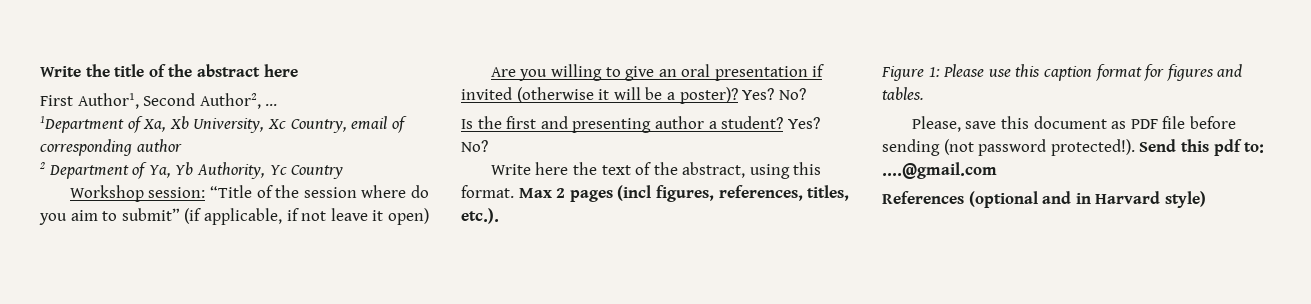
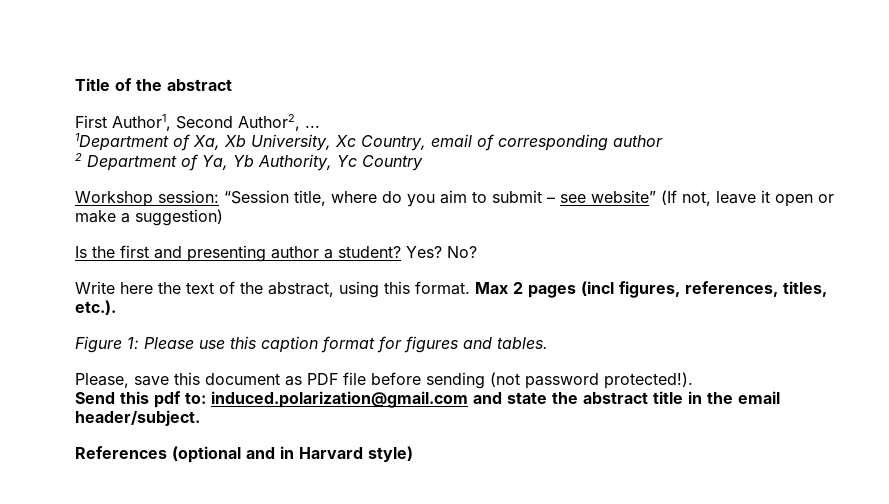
[40,64,145,77] Write the title -> [75,78,110,91] Title
[263,64,298,77] here -> (232, 85) none
[209,185,357,198] “Title of the session -> [224,190,326,206] “Session title,
[121,208,429,225] [490,64,825,81] [461,87,806,104] submit” (if applicable, if not leave it open) // Are you willing to give an oral presentation if invited (otherwise it will be a poster)? Yes? No? -> [492,190,834,207] [75,209,223,226] submit – see website” (If not, leave it open or make a suggestion)
(1135, 147) none -> (693, 380) //
[882,162,997,179] ….@gmail.com -> [211,391,780,408] [75,410,200,426] induced.polarization@gmail.com and state the abstract title in the email header/subject.

